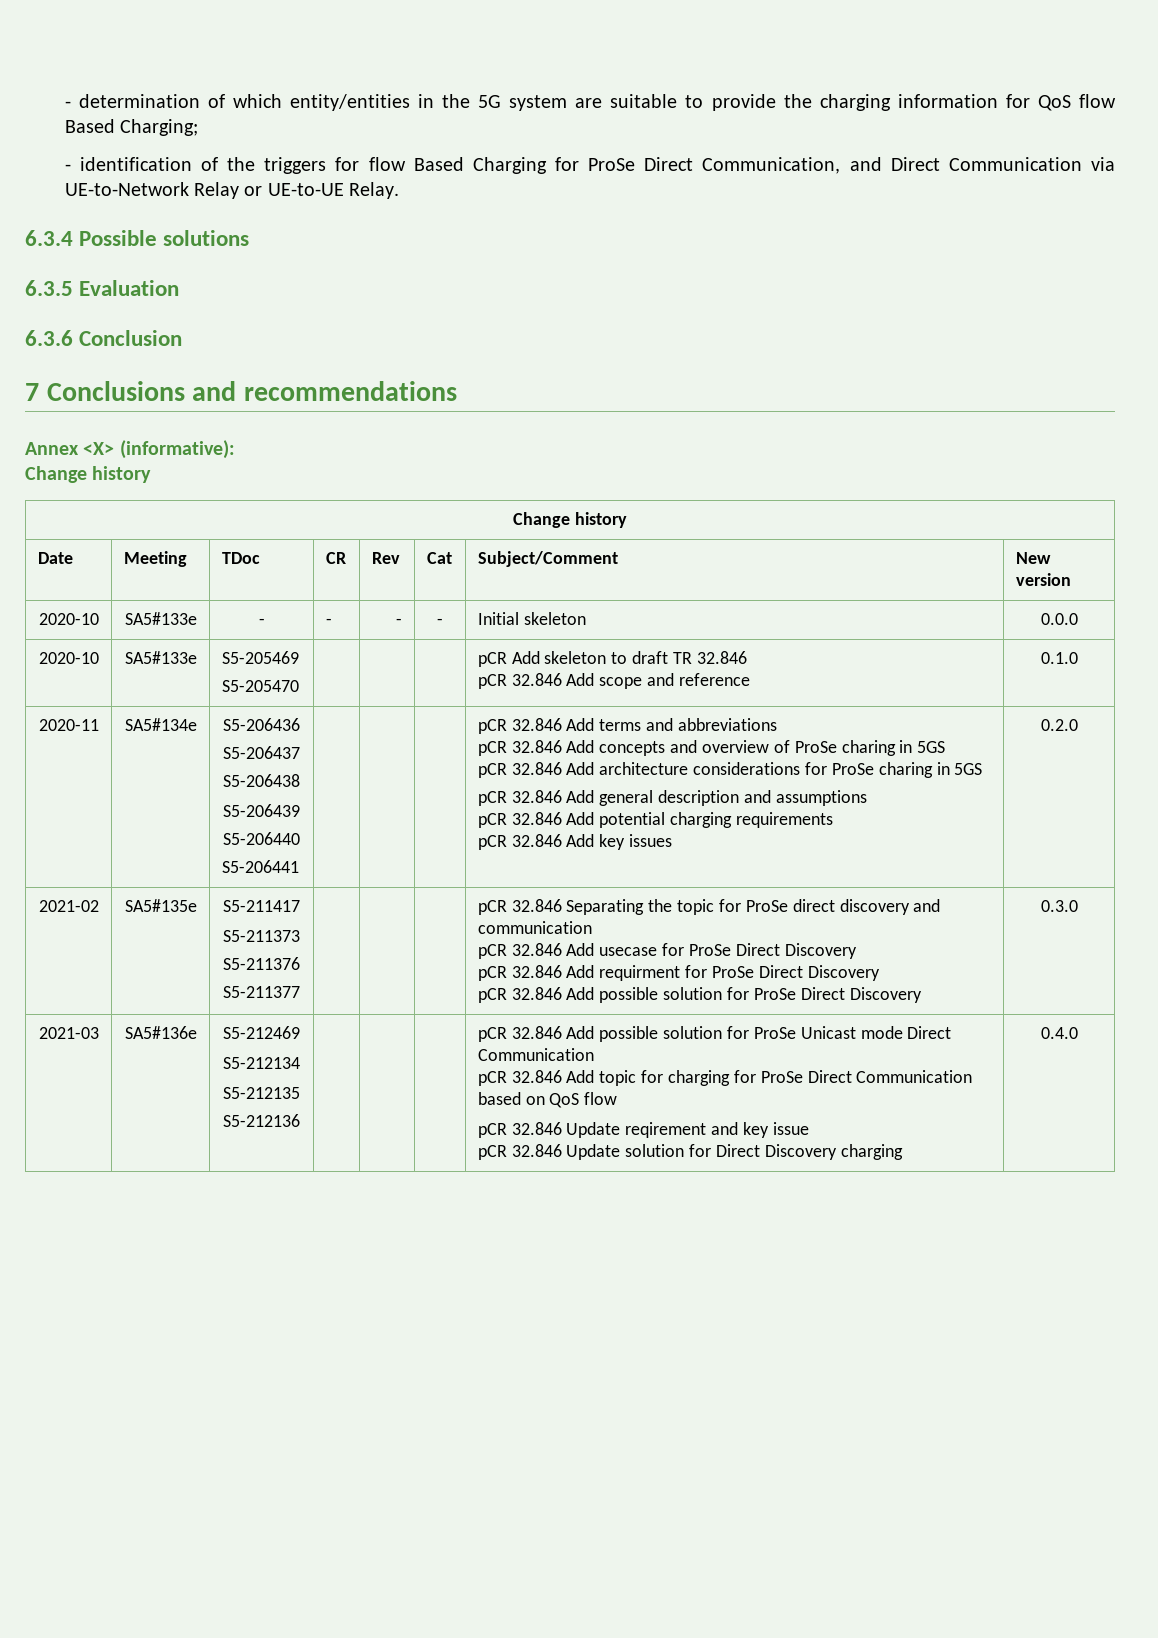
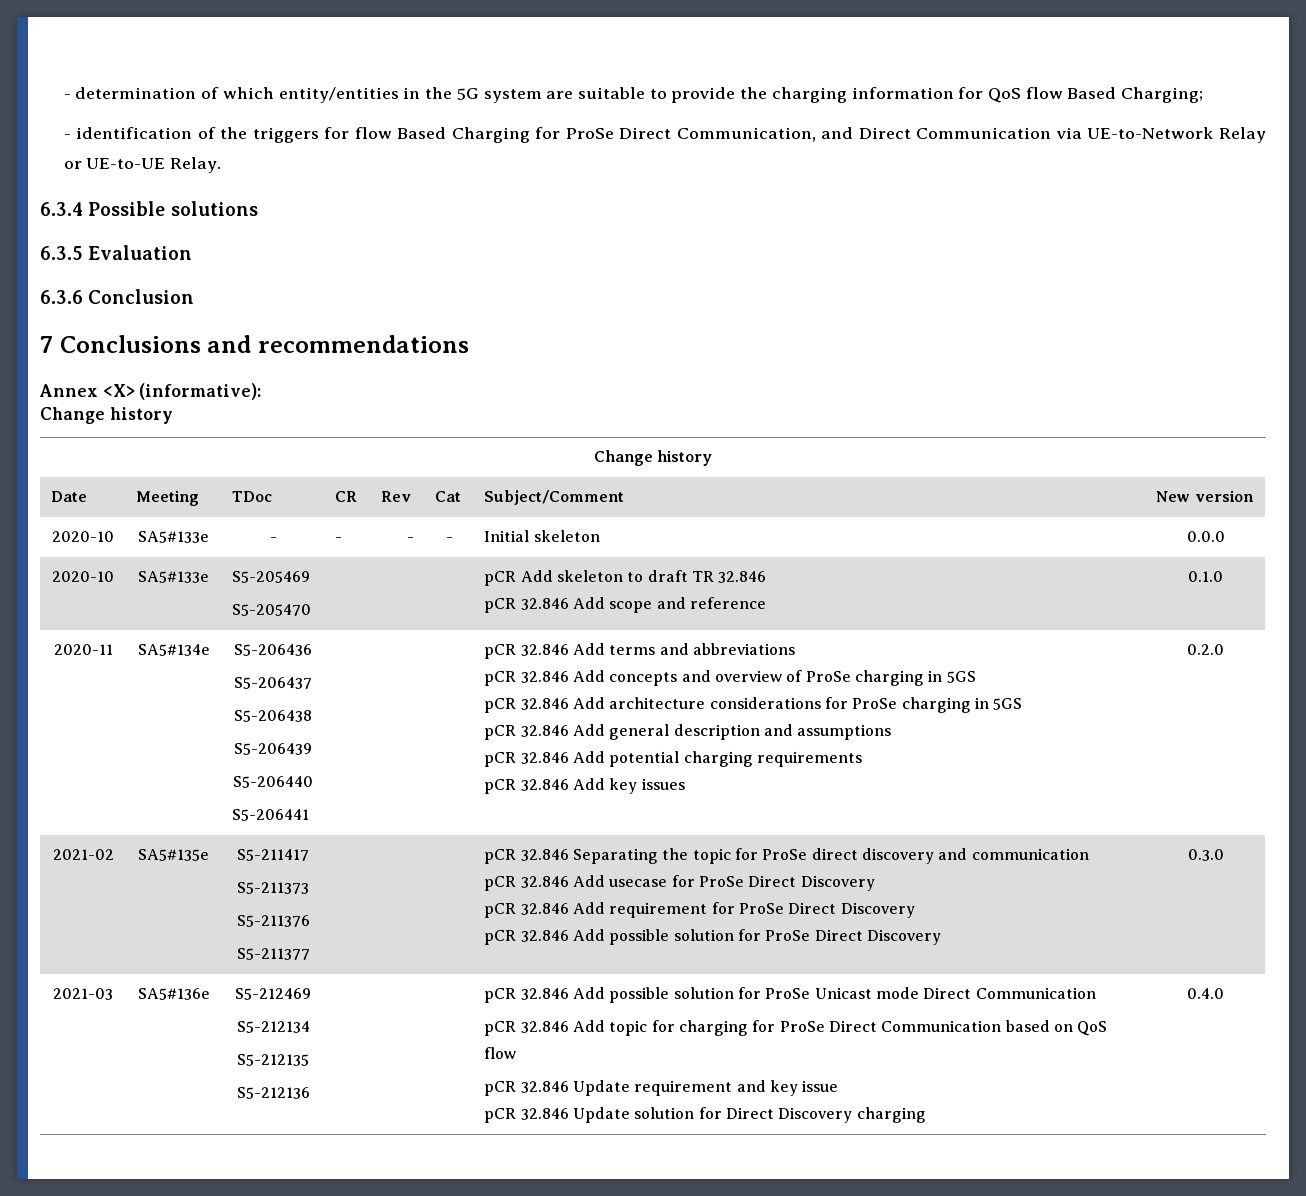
[841,740,896,756] charing -> [854,670,924,686] charging
[878,762,933,778] charing -> [901,697,971,713] charging
[599,965,681,981] requirment -> [609,902,708,918] requirement
[625,1122,707,1138] reqirement -> [634,1080,733,1096] requirement

